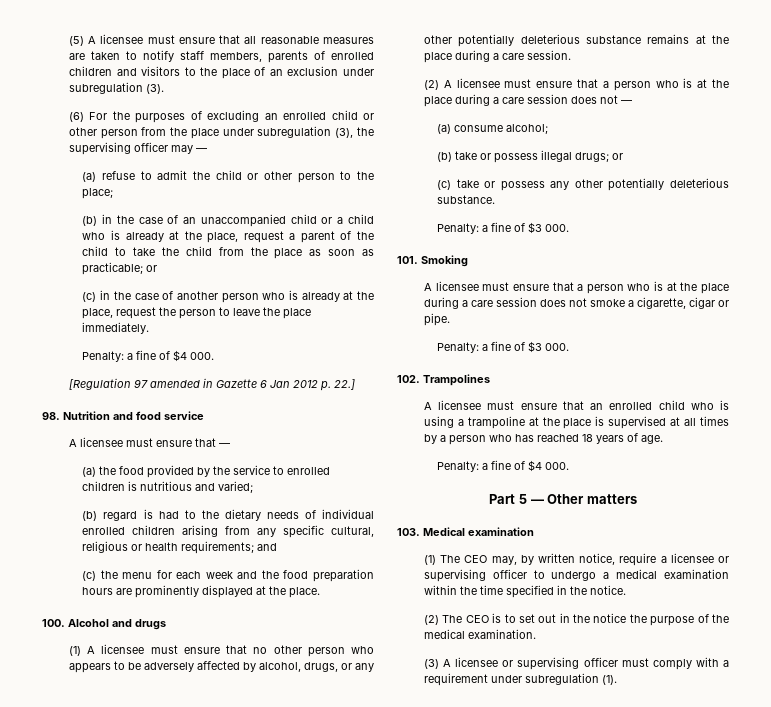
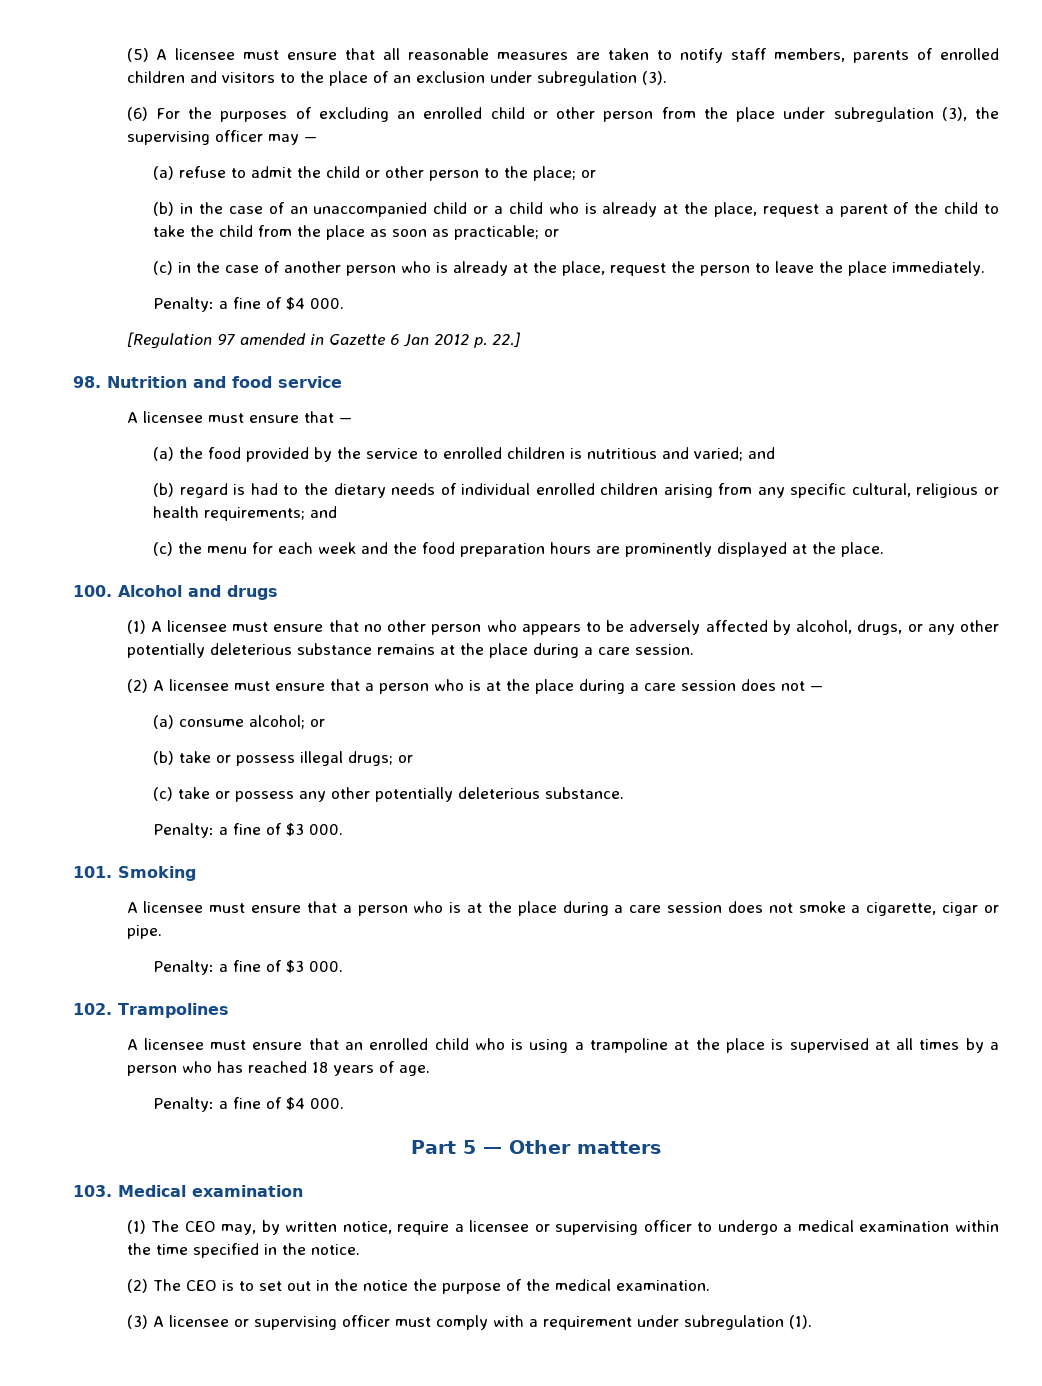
(114, 193) none -> [581,170,597,178] or
(254, 487) none -> [748,447,776,459] and
(549, 129) none -> [310,719,326,727] or

